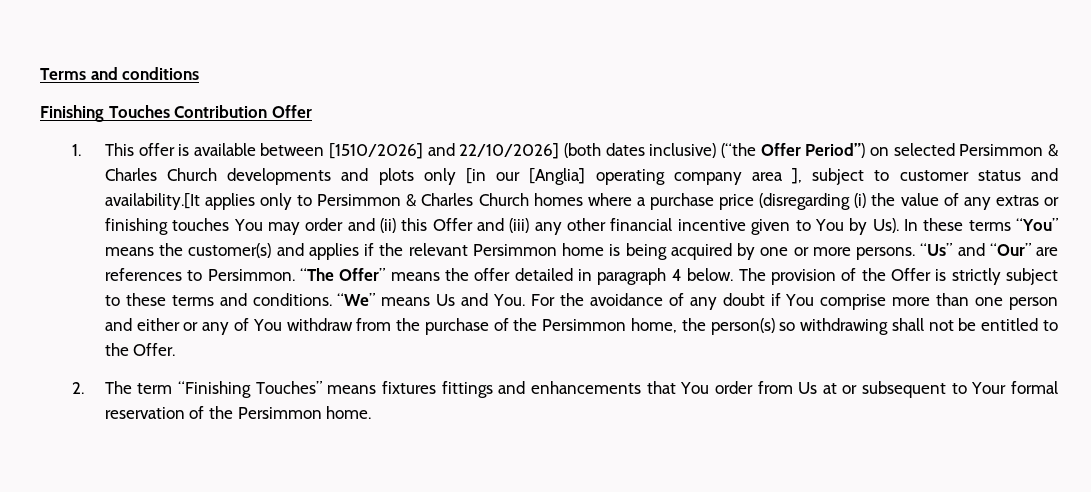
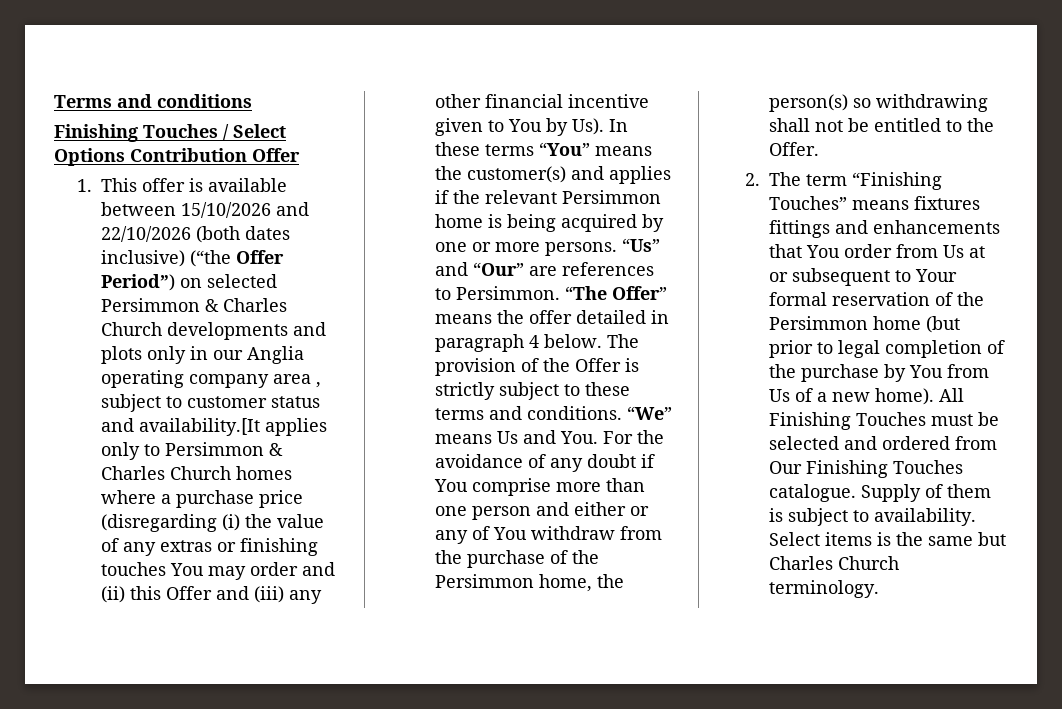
(170, 111) none -> [223,124,286,140] [54,148,125,166] / Select Options
[329,143,560,159] [1510/2026] and 22/10/2026] -> [181,202,310,218] [101,226,192,242] 15/10/2026 and 22/10/2026
[465,168,586,185] [in our [Anglia] -> [190,346,305,364] in our Anglia
[792,168,803,184] ], -> [316,382,322,388] ,
[326,406,372,419] home. -> [873,316,961,333] [769,340,1006,358] [769,364,990,382] [769,388,965,405] [769,412,1000,430] [769,436,998,450] [769,460,964,478] [769,484,992,502] [769,508,977,526] [769,532,1007,546] [769,556,900,570] [769,580,880,598] home (but prior to legal completion of the purchase by You from Us of a new home). All Finishing Touches must be selected and ordered from Our Finishing Touches catalogue. Supply of them is subject to availability. Select items is the same but Charles Church terminology.

